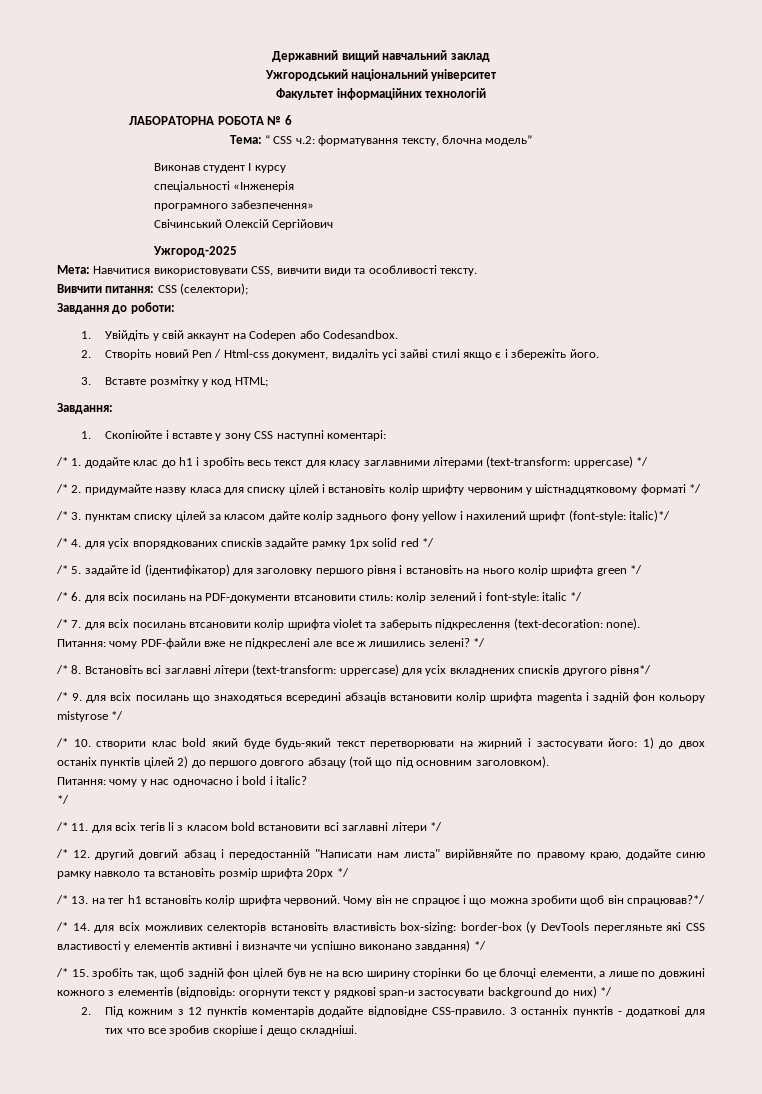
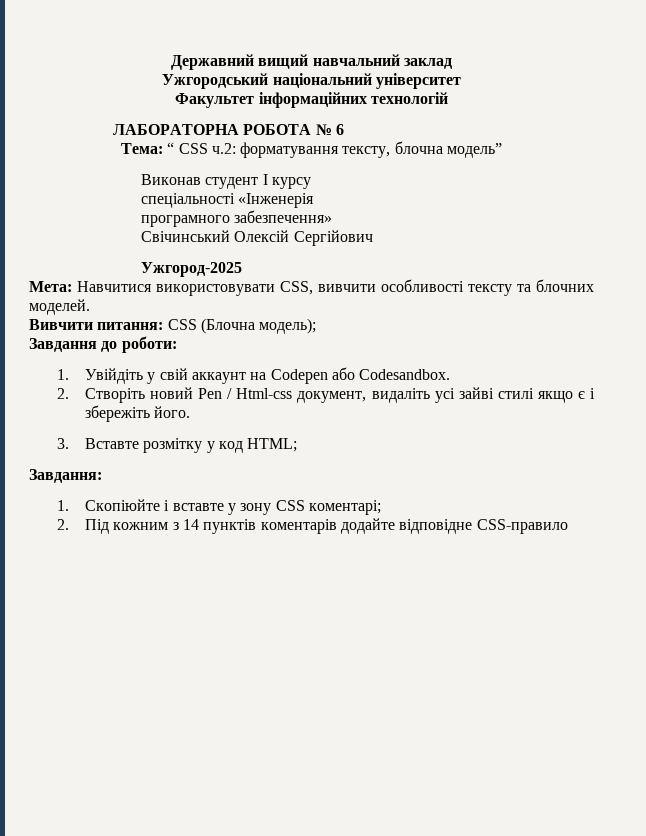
[323,265,477,276] види та особливості тексту. -> [381,279,594,296] [29,299,90,315] особливості тексту та блочних моделей.
[180,283,249,295] (селектори); -> [200,318,317,334] (Блочна модель);
[276,430,386,441] [56,456,648,468] [56,484,701,495] [56,510,670,522] [56,538,435,549] [56,564,642,576] [56,592,583,603] [56,618,640,630] [57,638,486,649] [56,664,651,676] [56,692,705,703] [57,711,124,722] [56,737,705,749] [57,756,549,768] [57,776,307,787] [57,795,69,804] [56,822,442,833] [56,849,705,860] [57,868,349,879] [56,895,706,906] [56,921,705,933] [57,940,486,952] [56,968,705,979] [57,986,612,998] наступні коментарі: // /* 1. додайте клас до h1 і зробіть весь текст для класу заглавними літерами (text-transform: uppercase) */ // /* 2. придумайте назву класа для списку цілей і встановіть колір шрифту червоним у шістнадцятковому форматі */ // /* 3. пунктам списку цілей за класом дайте колір заднього фону yellow і нахилений шрифт (font-style: italic)*/ // /* 4. для усіх впорядкованих списків задайте рамку 1px solid red */ // /* 5. задайте id (ідентифікатор) для заголовку першого рівня і встановіть на нього колір шрифта green */ // /* 6. для всіх посилань на PDF-документи втсановити стиль: колір зелений і font-style: italic */ // /* 7. для всіх посилань втсановити колір шрифта violet та заберыть підкреслення (text-decoration: none). // Питання: чому PDF-файли вже не підкреслені але все ж лишились зелені? */ // /* 8. Встановіть всі заглавні літери (text-transform: uppercase) для усіх вкладнених списків другого рівня*/ // /* 9. для всіх посилань що знаходяться всередині абзаців встановити колір шрифта magenta і задній фон кольору mistyrose */ // /* 10. створити клас bold який буде будь-який текст перетворювати на жирний і застосувати його: 1) до двох останіх пунктів цілей 2) до першого довгого абзацу (той що під основним заголовком). // Питання: чому у нас одночасно і bold i italic? // */ // /* 11. для всіх тегів li з класом bold встановити всі заглавні літери */ // /* 12. другий довгий абзац і передостанній "Написати нам листа" вирійвняйте по правому краю, додайте синю рамку навколо та встановіть розмір шрифта 20px */ // /* 13. на тег h1 встановіть колір шрифта червоний. Чому він не спрацює і що можна зробити щоб він спрацював?*/ // /* 14. для всіх можливих селекторів встановіть властивість box-sizing: border-box (у DevTools перегляньте які CSS властивості у елементів активні і визначте чи успішно виконано завдання) */ // /* 15. зробіть так, щоб задній фон цілей був не на всю ширину сторінки бо це блочці елементи, а лише по довжині кожного з елементів (відповідь: огорнути текст у рядкові span-и застосувати background до них) */ -> [309,500,382,515] коментарі;
[188,1007,203,1015] 12 -> [183,519,200,530] 14
[431,1006,705,1017] [105,1025,357,1036] CSS-правило. 3 останніх пунктів - додаткові для тих что все зробив скоріше і дещо складніші. -> [476,519,568,534] CSS-правило

